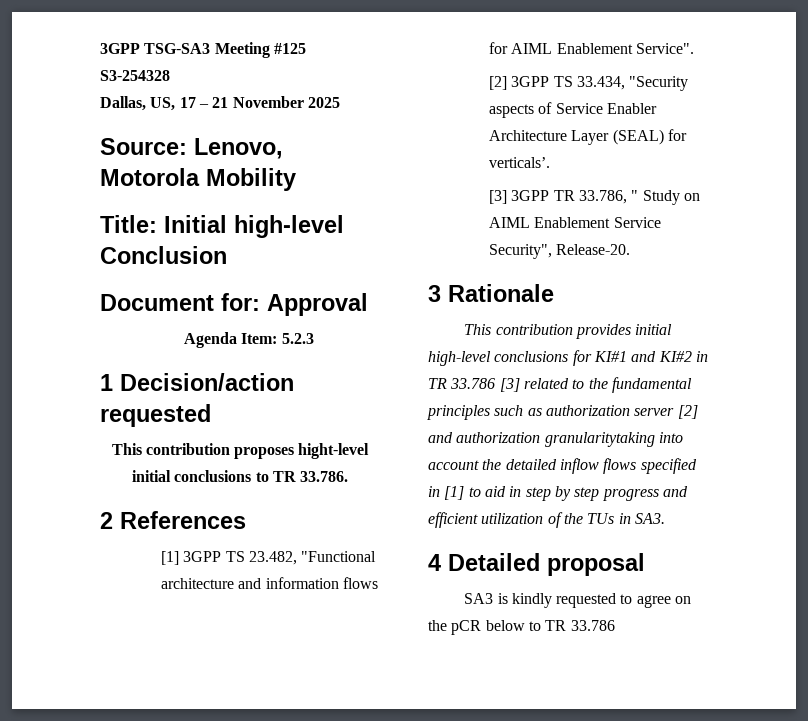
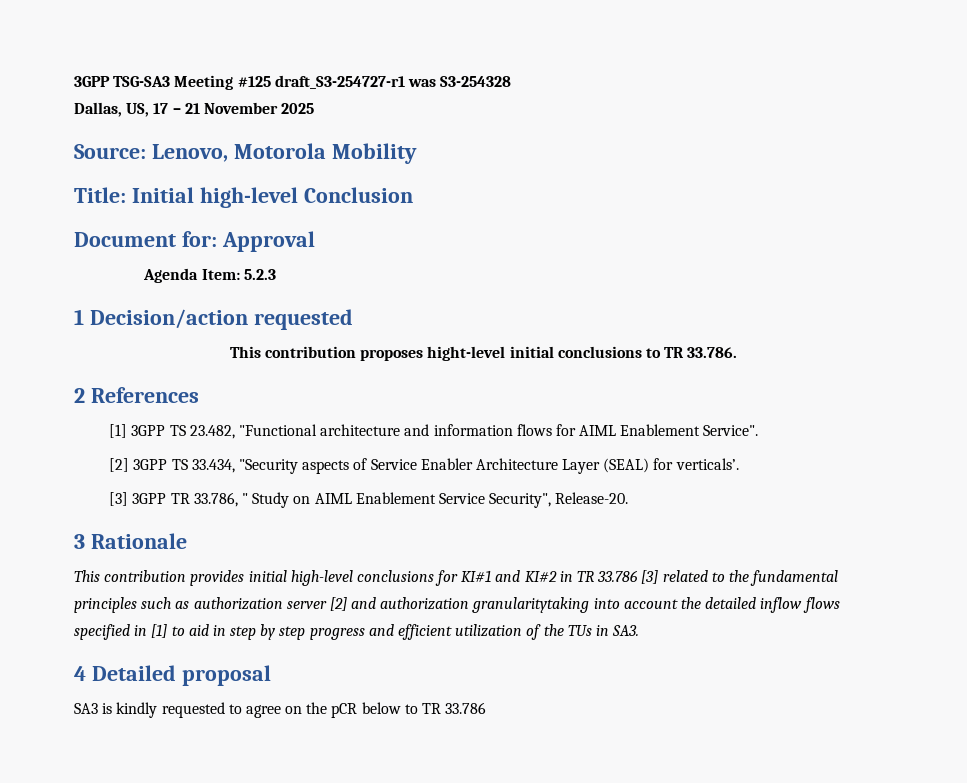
(306, 48) none -> [274,75,436,89] draft_S3-254727-r1 was

